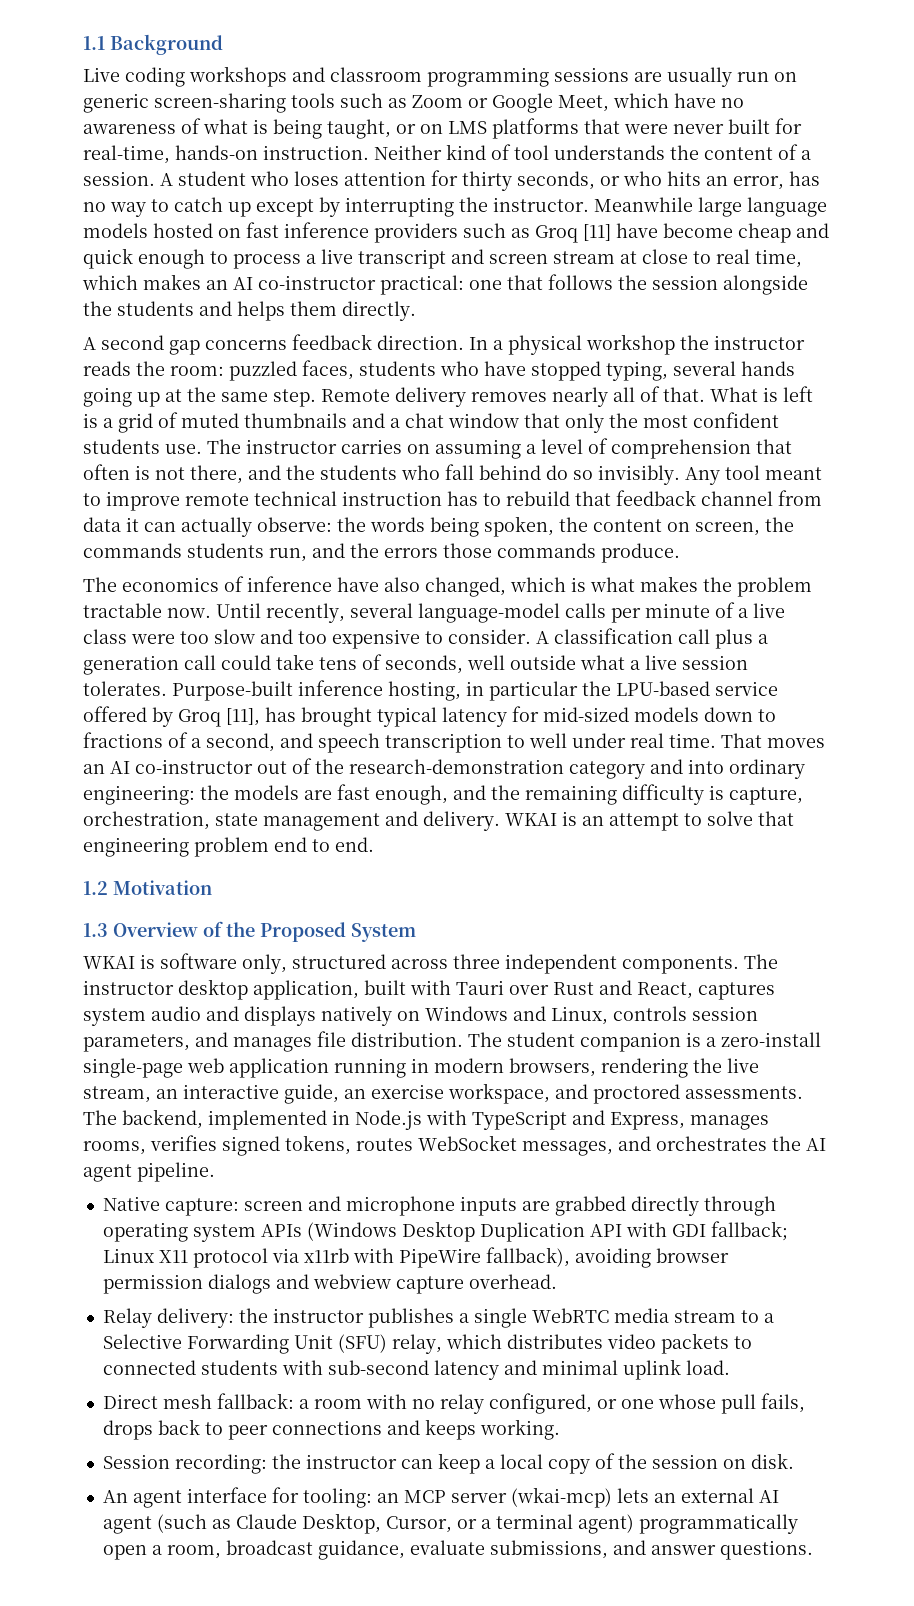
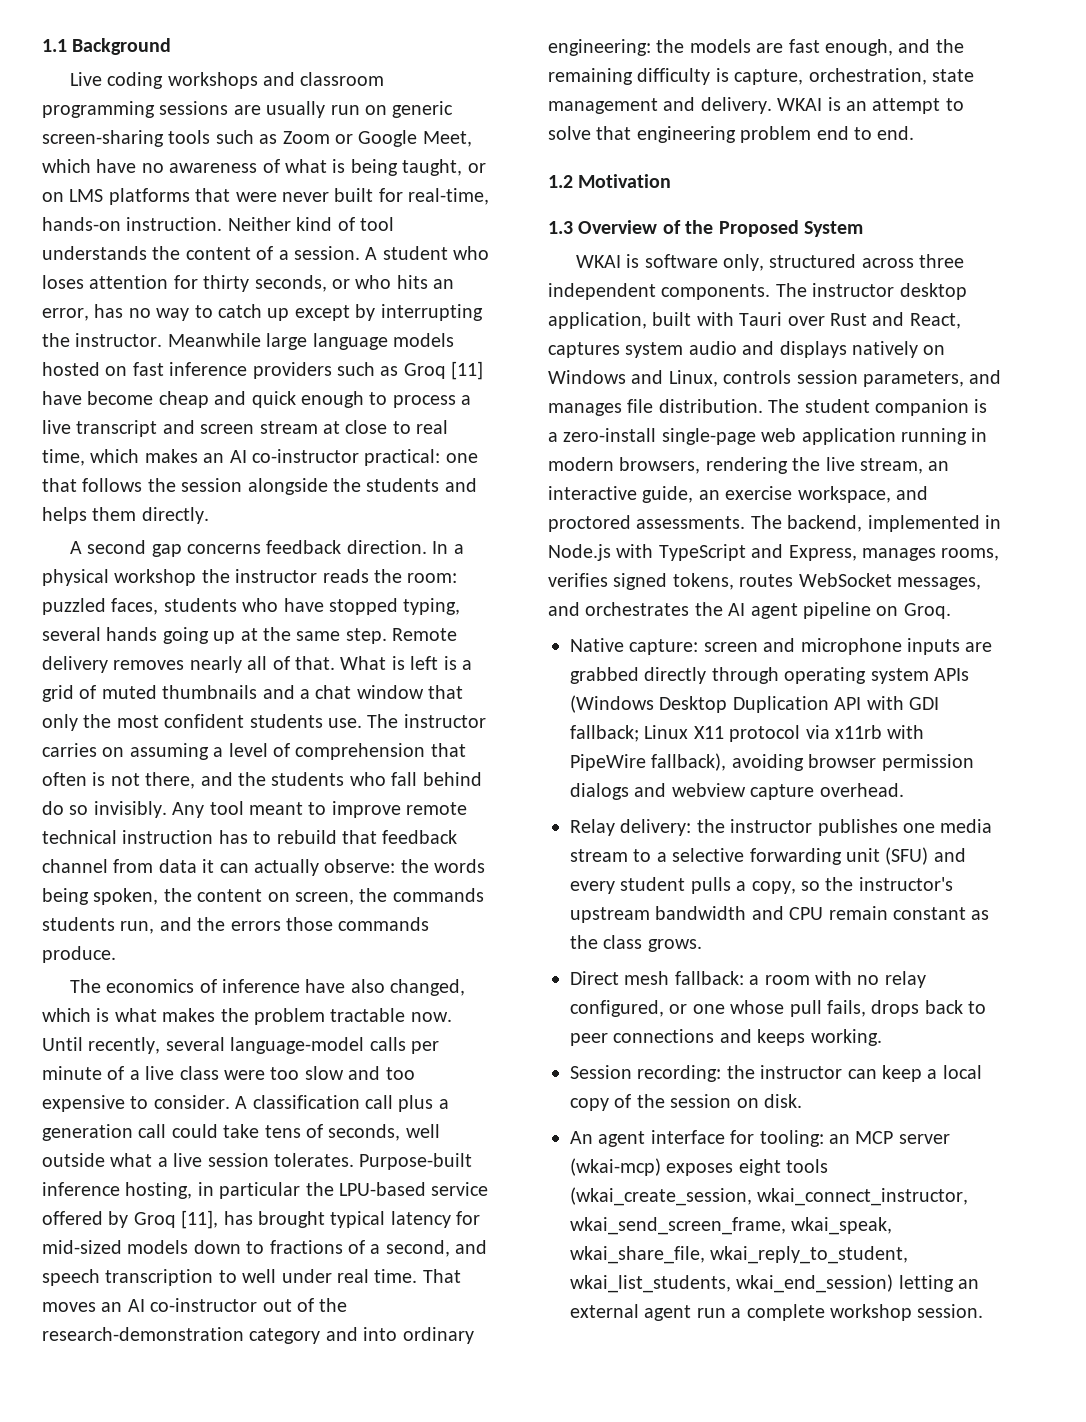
[137,1162,215,1182] pipeline. -> [803,602,951,619] pipeline on Groq.
[458,1308,609,1328] a single WebRTC -> [903,823,935,833] one
[102,1333,752,1354] [102,1359,730,1380] Selective Forwarding Unit (SFU) relay, which distributes video packets to connected students with sub-second latency and minimal uplink load. -> [672,847,966,865] [570,877,953,894] [570,906,990,923] [570,935,702,952] selective forwarding unit (SFU) and every student pulls a copy, so the instructor's upstream bandwidth and CPU remain constant as the class grows.
[616,1488,779,1503] [102,1513,798,1534] [102,1540,813,1560] lets an external AI agent (such as Claude Desktop, Cursor, or a terminal agent) programmatically open a room, broadcast guidance, evaluate submissions, and answer questions. -> [666,1159,829,1176] [570,1187,969,1206] [570,1217,893,1235] [570,1246,909,1264] [570,1274,980,1293] [570,1304,984,1321] exposes eight tools (wkai_create_session, wkai_connect_instructor, wkai_send_screen_frame, wkai_speak, wkai_share_file, wkai_reply_to_student, wkai_list_students, wkai_end_session) letting an external agent run a complete workshop session.

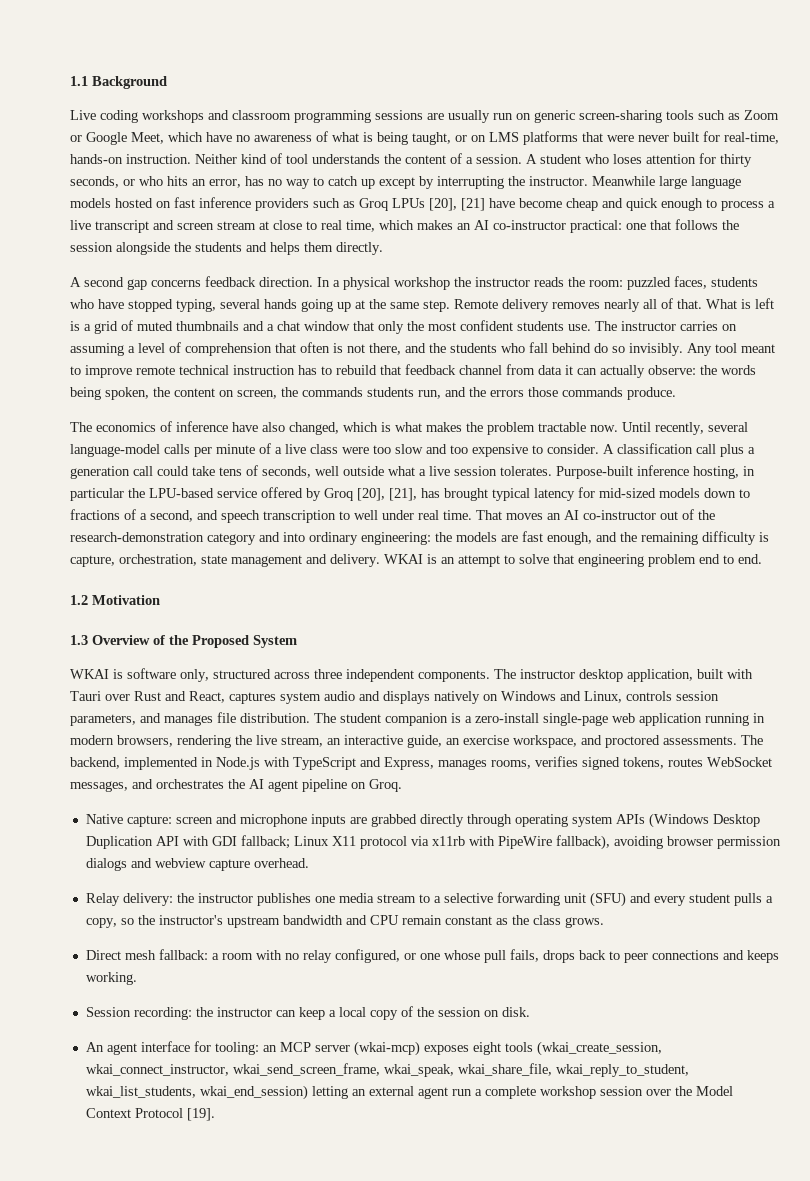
[451,361,484,380] [11] -> [392,198,485,211] LPUs [20], [21]
[181,1210,219,1229] [11], -> [357,488,417,501] [20], [21],
[917,1304,984,1318] session. -> [599,1086,733,1096] [85,1108,215,1121] session over the Model Context Protocol [19].

